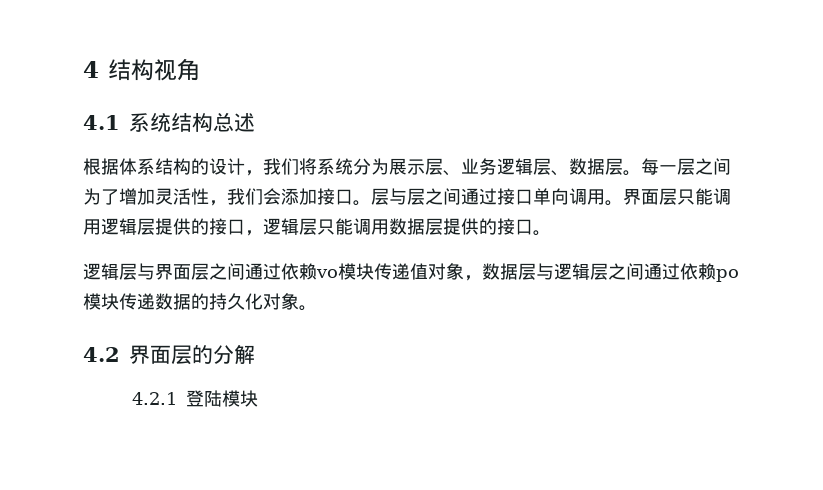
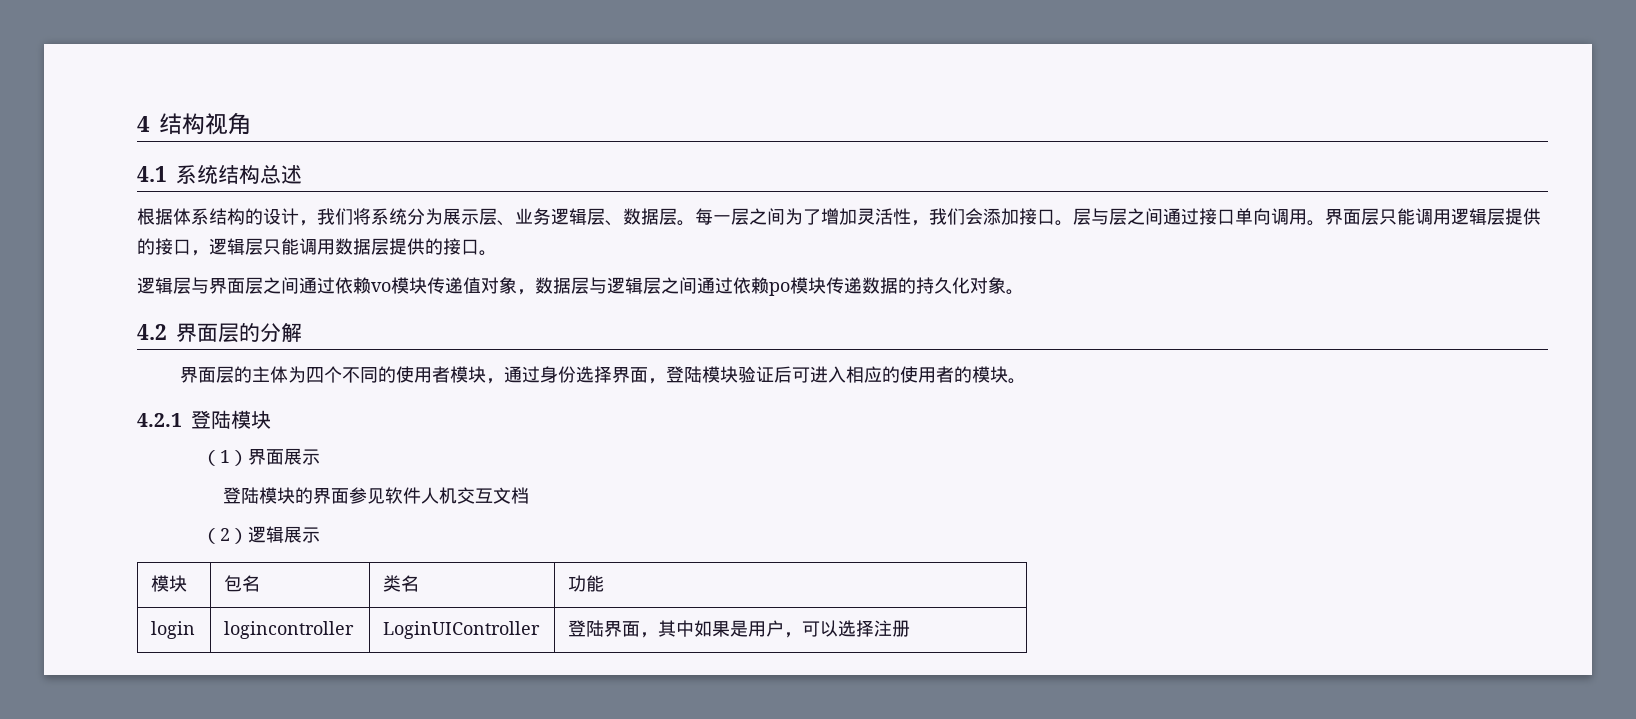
[131,390,258,407] 4.2.1登陆模块 -> [180,366,1027,384] [137,410,271,429] [201,448,320,466] [223,487,530,504] [201,526,320,544] [151,575,188,592] [224,575,261,592] [383,575,420,592] [568,575,605,592] [151,621,196,639] [224,621,355,639] [383,621,541,639] [568,620,911,638] 界面层的主体为四个不同的使用者模块，通过身份选择界面，登陆模块验证后可进入相应的使用者的模块。 // 4.2.1登陆模块 // （1）界面展示 // 登陆模块的界面参见软件人机交互文档 // （2）逻辑展示 // 模块 | 包名 | 类名 | 功能 // login | logincontroller | LoginUIController | 登陆界面，其中如果是用户，可以选择注册

